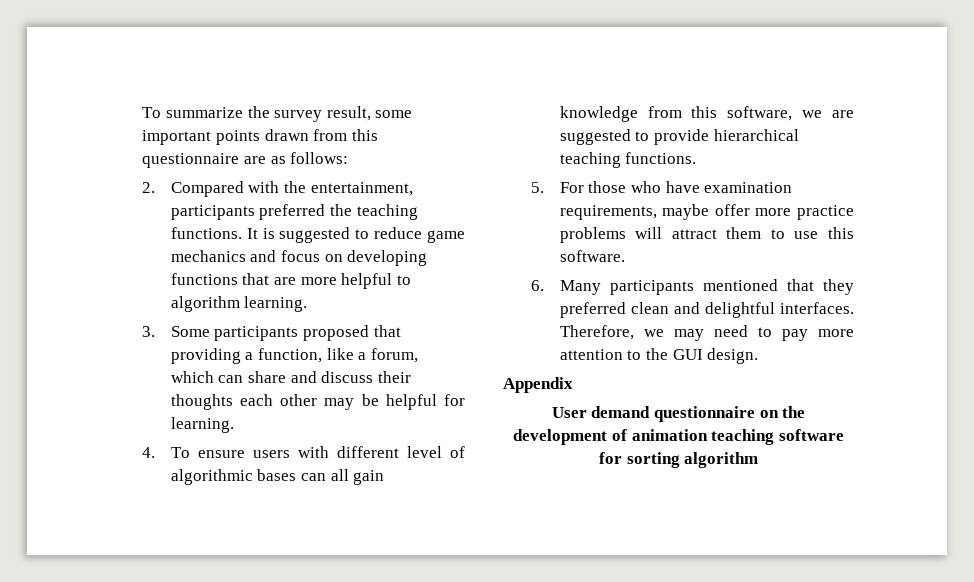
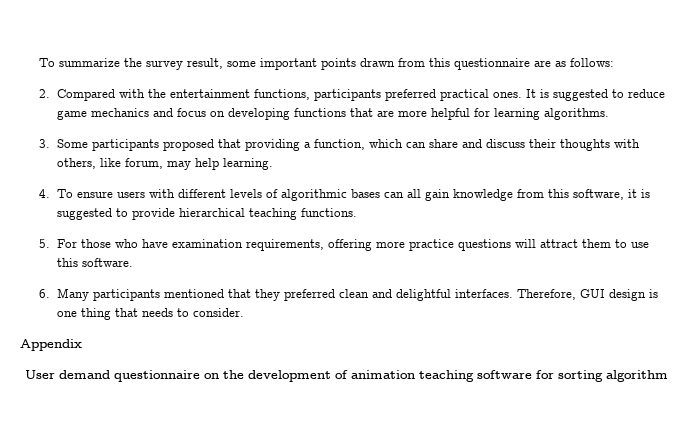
[310,182,413,196] [170,204,418,220] [170,227,242,239] entertainment, participants preferred the teaching functions. -> [170,89,523,101] entertainment functions, participants preferred practical ones.
[396,275,411,285] [170,296,308,312] to algorithm learning. -> [474,108,610,120] for learning algorithms.
[326,348,418,363] like a forum, -> (366, 144) none
[239,394,465,410] each other may be helpful for -> [614,139,641,148] [57,158,220,170] with others, like forum, may help
[406,446,442,458] level -> [230,189,263,198] levels
[802,110,854,118] we are -> [628,189,651,198] it is
[662,204,750,220] maybe offer -> [328,239,373,251] offering
[559,227,626,243] problems -> [458,239,512,251] questions
[643,325,854,341] [559,348,759,364] we may need to pay more attention to the GUI design. -> [580,289,659,301] [57,308,245,320] GUI design is one thing that needs to consider.

